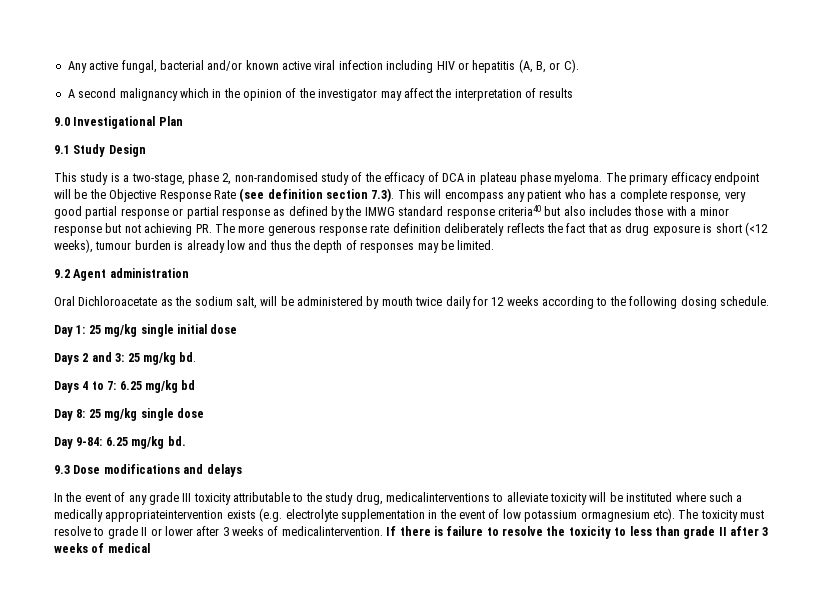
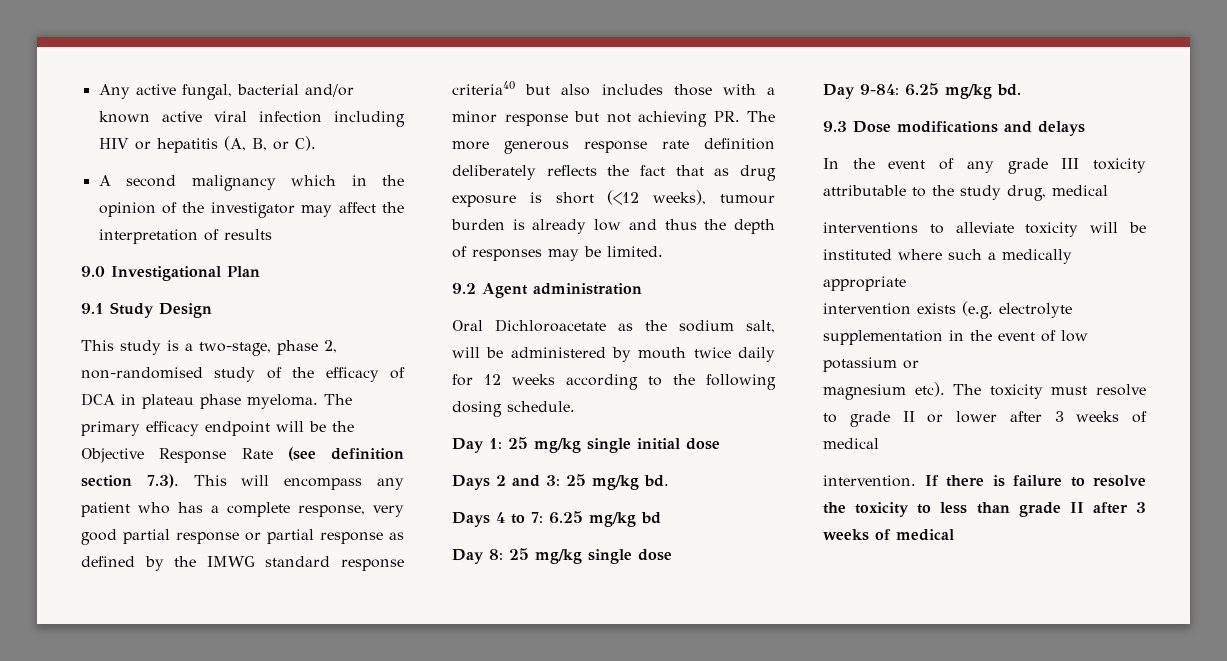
[385,492,490,502] medicalinterventions -> [1052,185,1108,196] [823,222,918,234] medical // interventions
[105,510,224,522] appropriateintervention -> [823,276,906,291] [823,303,911,315] appropriate // intervention
[580,510,650,522] ormagnesium -> [903,360,919,369] [823,384,906,400] or // magnesium
[281,526,383,536] medicalintervention. -> [823,438,879,449] [823,475,916,487] medical // intervention.

